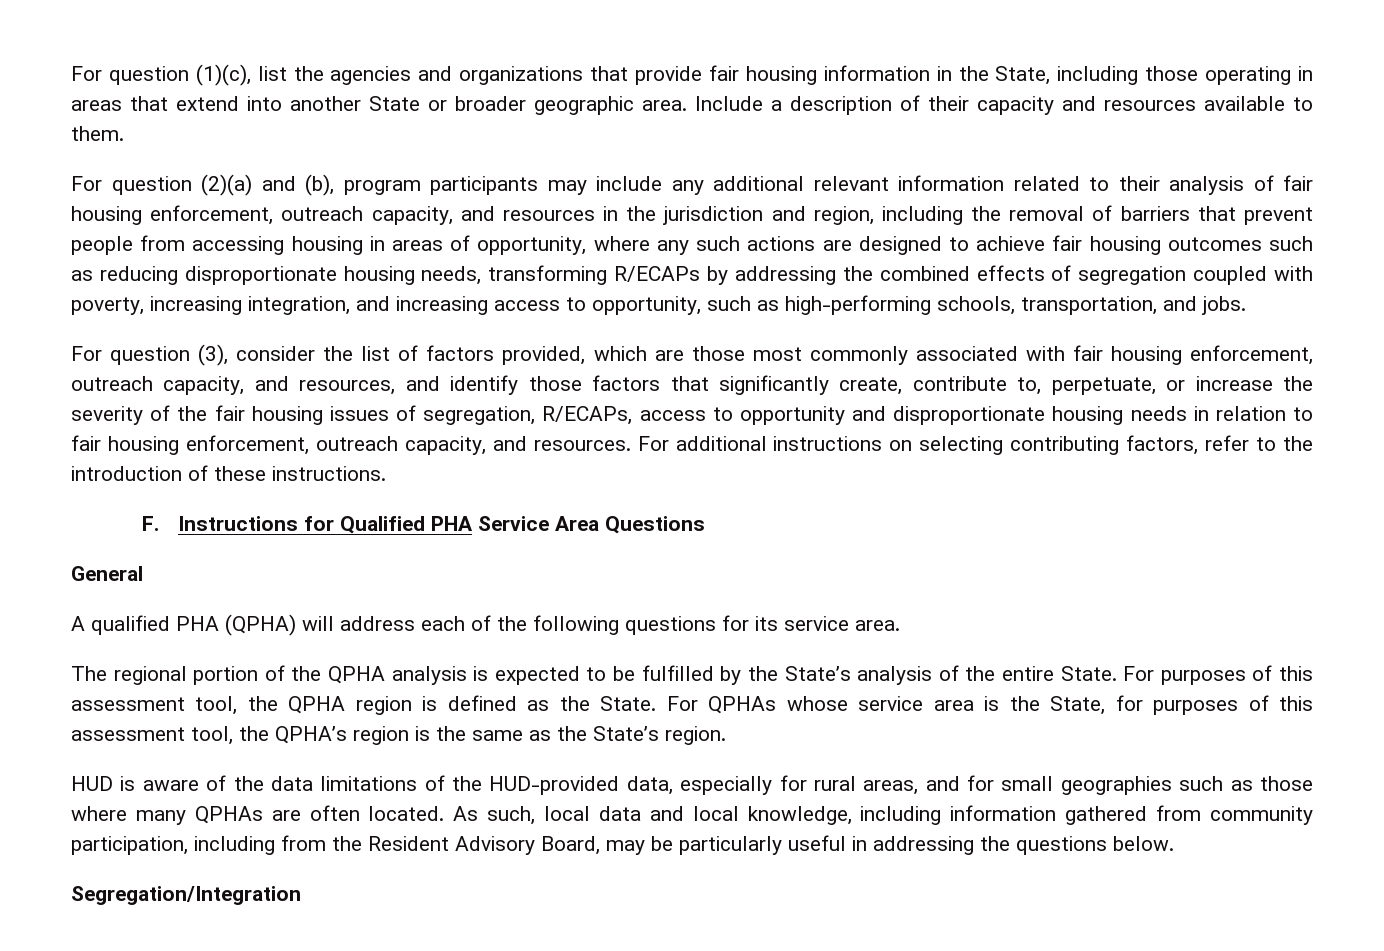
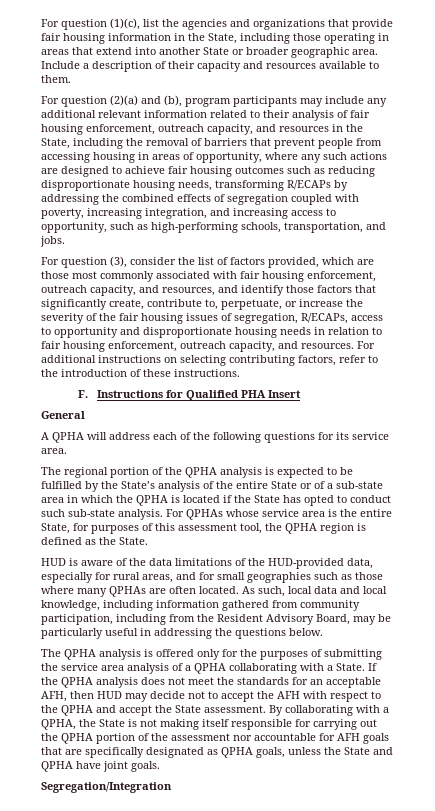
[663,206,874,225] jurisdiction and region, -> [41,138,70,149] State,
[478,516,706,534] Service Area Questions -> [267,390,301,398] Insert
[91,614,296,636] qualified PHA (QPHA) -> [52,432,84,443] QPHA
[1060,666,1155,681] State. For -> [271,481,383,489] [41,495,391,506] [41,509,392,520] [41,523,89,534] State or of a sub-state area in which the QPHA is located if the State has opted to conduct such sub-state analysis. For QPHAs whose service area is the entire State, for
[666,695,1313,715] [71,726,726,745] For QPHAs whose service area is the State, for purposes of this assessment tool, the QPHA’s region is the same as the State’s region. -> (148, 541) none
(1174, 843) none -> [41,649,382,660] [41,663,377,674] [41,677,381,688] [41,691,381,702] [41,705,389,716] [41,719,377,730] [41,733,389,744] [41,747,393,758] [41,761,160,772] // The QPHA analysis is offered only for the purposes of submitting the service area analysis of a QPHA collaborating with a State. If the QPHA analysis does not meet the standards for an acceptable AFH, then HUD may decide not to accept the AFH with respect to the QPHA and accept the State assessment. By collaborating with a QPHA, the State is not making itself responsible for carrying out the QPHA portion of the assessment nor accountable for AFH goals that are specifically designated as QPHA goals, unless the State and QPHA have joint goals.

